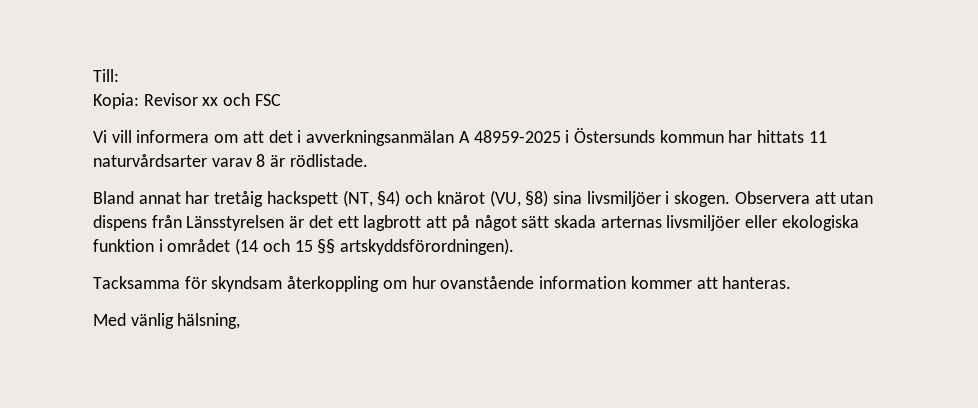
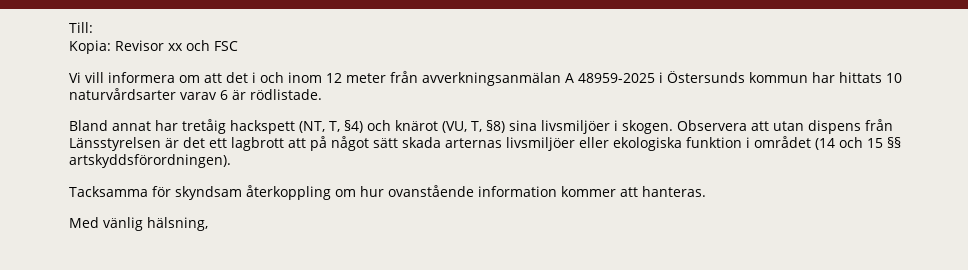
(302, 136) none -> [260,71,418,83] och inom 12 meter från
[808,131,827,143] 11 -> [886,73,902,83] 10
[256,154,266,167] 8 -> [220,90,228,100] 6
(373, 198) none -> [329,121,340,132] T,
(521, 198) none -> [471,121,482,132] T,

